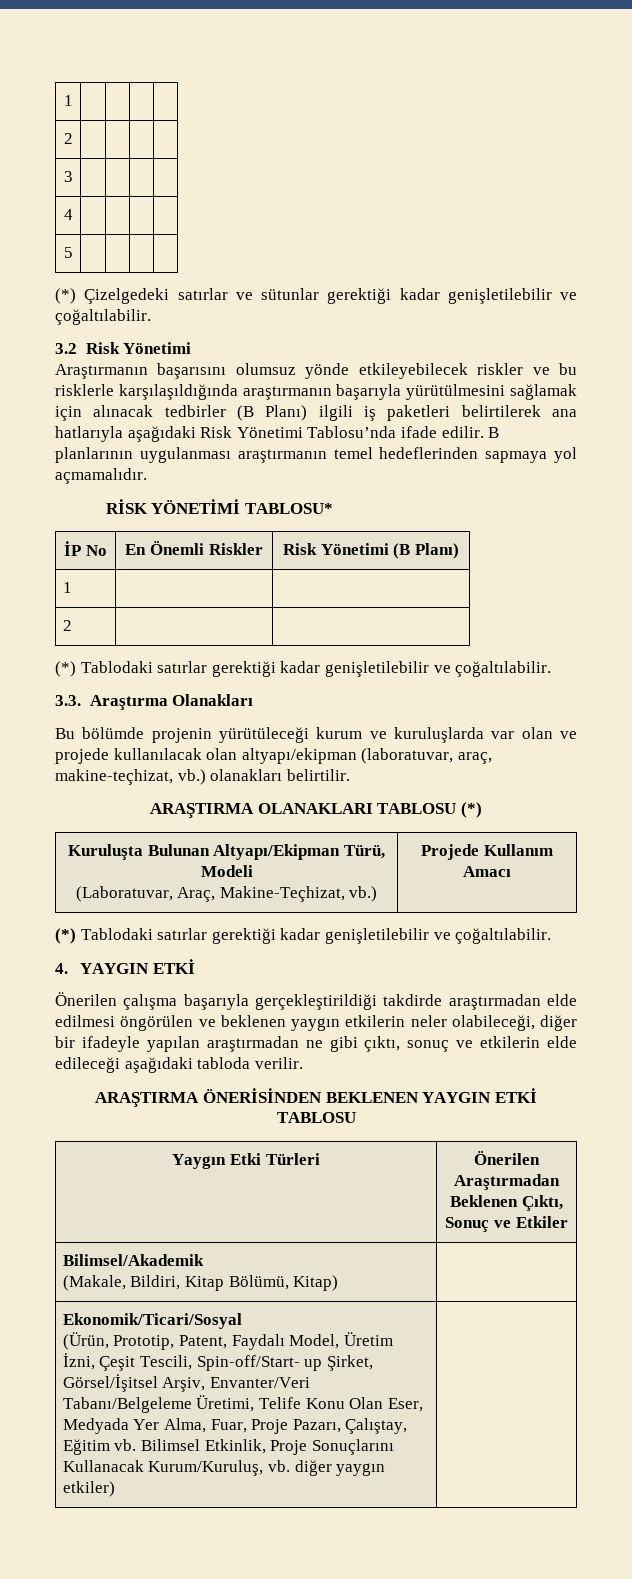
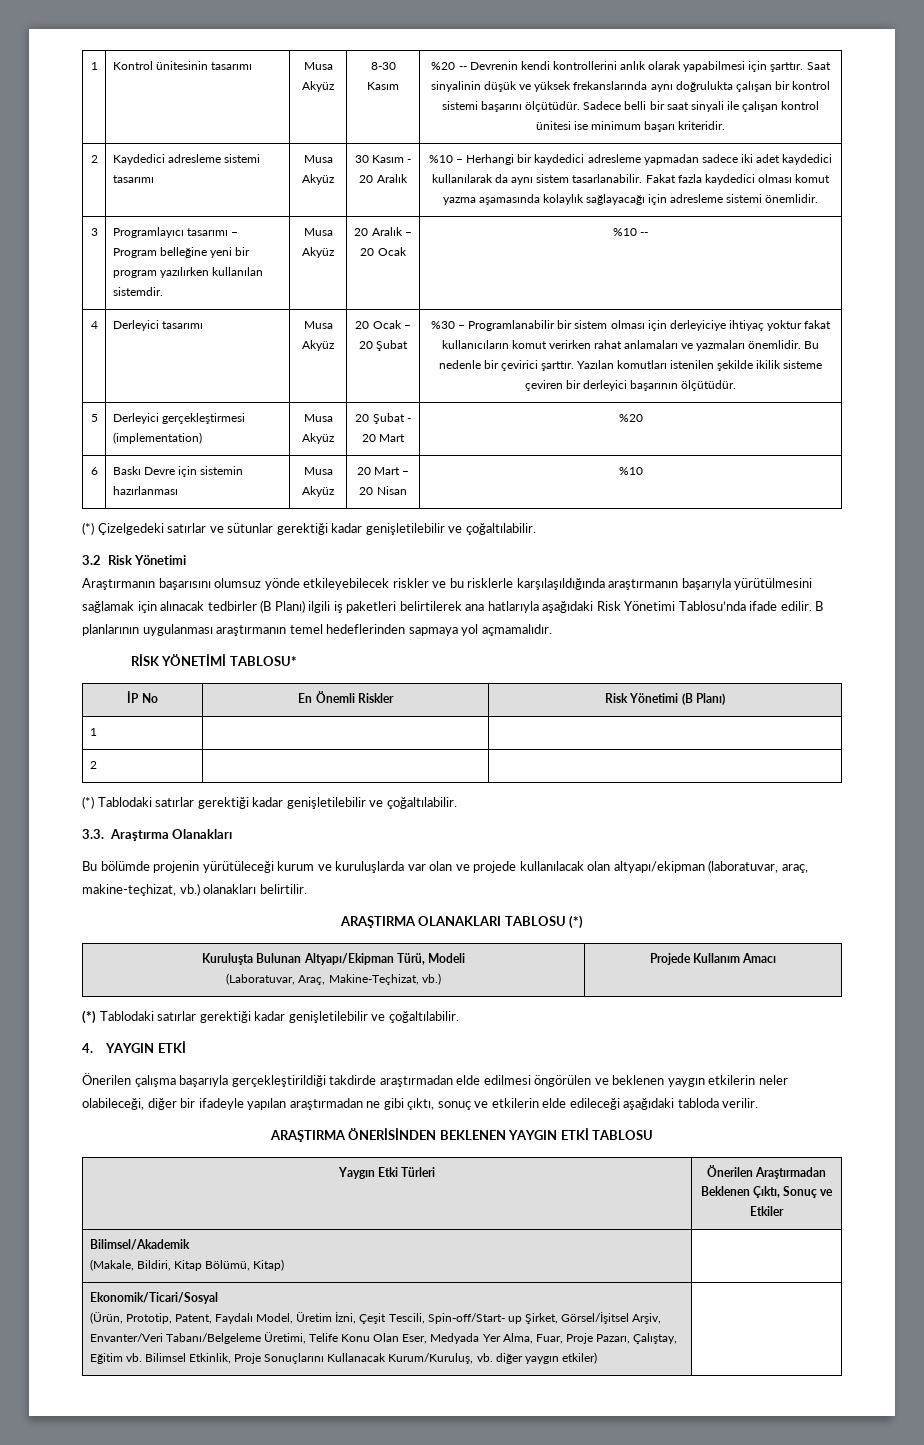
[63,95,73,106] [63,133,73,144] [63,171,73,182] [63,209,73,220] [63,247,73,258] 1 | | | | // 2 | | | | // 3 | | | | // 4 | | | | // 5 | | | | -> [90,62,98,70] [112,61,252,70] [303,62,333,70] [302,81,335,92] [370,62,396,70] [367,82,399,90] [431,61,831,72] [431,81,830,92] [441,101,820,112] [535,121,726,132] [90,155,98,163] [112,154,260,165] [112,175,154,183] [303,155,333,163] [302,174,335,185] [354,155,412,163] [359,174,408,183] [428,154,833,165] [432,174,830,185] [442,194,819,205] [90,228,98,236] [112,227,238,238] [112,247,250,258] [112,267,263,278] [112,287,163,296] [303,228,333,236] [302,247,335,258] [354,227,412,236] [360,247,407,256] [612,228,649,236] [90,321,98,329] [112,320,203,331] [303,321,333,329] [302,340,335,351] [355,320,411,329] [358,340,409,351] [430,320,832,331] [441,340,820,351] [438,360,823,371] [524,380,737,391] [90,414,98,422] [112,413,245,424] [112,432,202,444] [303,414,333,422] [302,433,335,444] [355,413,411,424] [361,434,406,442] [618,414,643,422] [90,467,98,475] [112,466,243,477] [112,486,178,495] [303,467,333,475] [302,486,335,497] [356,467,410,475] [359,486,407,495] [618,467,643,475] 1 | Kontrol ünitesinin tasarımı | Musa Akyüz | 8-30 Kasım | %20 -- Devrenin kendi kontrollerini anlık olarak yapabilmesi için şarttır. Saat sinyalinin düşük ve yüksek frekanslarında aynı doğrulukta çalışan bir kontrol sistemi başarını ölçütüdür. Sadece belli bir saat sinyali ile çalışan kontrol ünitesi ise minimum başarı kriteridir. // 2 | Kaydedici adresleme sistemi tasarımı | Musa Akyüz | 30 Kasım - 20 Aralık | %10 – Herhangi bir kaydedici adresleme yapmadan sadece iki adet kaydedici kullanılarak da aynı sistem tasarlanabilir. Fakat fazla kaydedici olması komut yazma aşamasında kolaylık sağlayacağı için adresleme sistemi önemlidir. // 3 | Programlayıcı tasarımı – Program belleğine yeni bir program yazılırken kullanılan sistemdir. | Musa Akyüz | 20 Aralık – 20 Ocak | %10 -- // 4 | Derleyici tasarımı | Musa Akyüz | 20 Ocak – 20 Şubat | %30 – Programlanabilir bir sistem olması için derleyiciye ihtiyaç yoktur fakat kullanıcıların komut verirken rahat anlamaları ve yazmaları önemlidir. Bu nedenle bir çevirici şarttır. Yazılan komutları istenilen şekilde ikilik sisteme çeviren bir derleyici başarının ölçütüdür. // 5 | Derleyici gerçekleştirmesi (implementation) | Musa Akyüz | 20 Şubat - 20 Mart | %20 // 6 | Baskı Devre için sistemin hazırlanması | Musa Akyüz | 20 Mart – 20 Nisan | %10

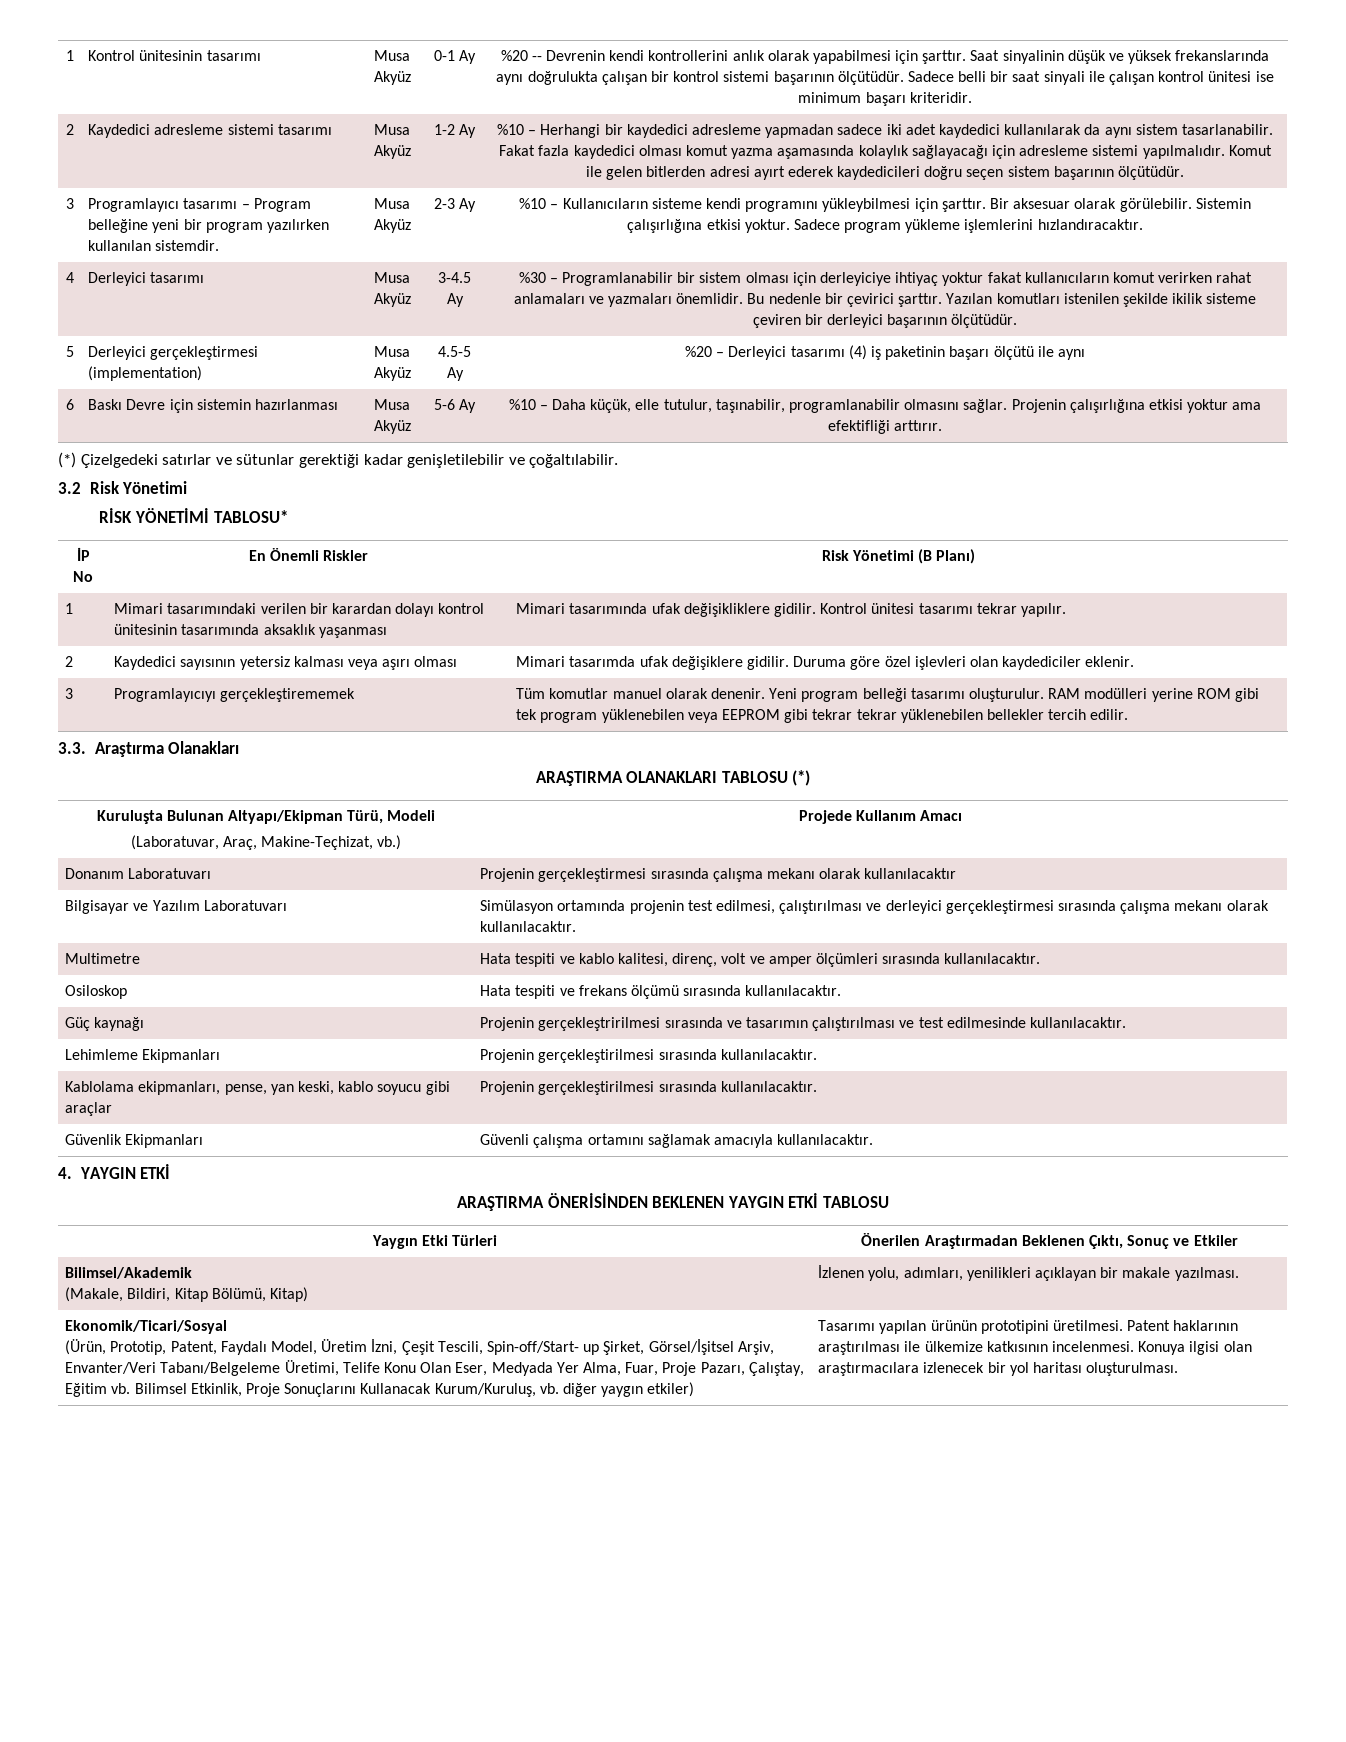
[370,62,396,70] [367,82,399,90] 8-30 Kasım -> [433,50,477,64] 0-1 Ay
[481,101,523,112] başarını -> [773,71,834,85] başarının
[354,155,412,163] [359,174,408,183] 30 Kasım - 20 Aralık -> [433,124,477,138] 1-2 Ay
[765,194,819,203] önemlidir. -> [1142,145,1272,159] [585,166,1185,180] yapılmalıdır. Komut ile gelen bitlerden adresi ayırt ederek kaydedicileri doğru seçen sistem başarının ölçütüdür.
[354,227,412,236] [360,247,407,256] [612,228,649,236] 20 Aralık – 20 Ocak | %10 -- -> [433,198,477,212] [519,198,1251,212] [627,219,1143,233] 2-3 Ay | %10 – Kullanıcıların sisteme kendi programını yükleybilmesi için şarttır. Bir aksesuar olarak görülebilir. Sistemin çalışırlığına etkisi yoktur. Sadece program yükleme işlemlerini hızlandıracaktır.
[355,320,411,329] [358,340,409,351] 20 Ocak – 20 Şubat -> [438,272,471,283] [446,293,464,307] 3-4.5 Ay
[355,413,411,424] [361,434,406,442] [618,414,643,422] 20 Şubat - 20 Mart | %20 -> [438,346,471,357] [446,367,464,381] [685,345,1085,360] 4.5-5 Ay | %20 – Derleyici tasarımı (4) iş paketinin başarı ölçütü ile aynı
[356,467,410,475] [359,486,407,495] [618,467,643,475] 20 Mart – 20 Nisan | %10 -> [433,399,477,413] [508,399,1262,413] [827,420,943,434] 5-6 Ay | %10 – Daha küçük, elle tutulur, taşınabilir, programlanabilir olmasını sağlar. Projenin çalışırlığına etkisi yoktur ama efektifliği arttırır.
[82,578,813,590] [82,600,824,613] [82,624,552,636] // Araştırmanın başarısını olumsuz yönde etkileyebilecek riskler ve bu risklerle karşılaşıldığında araştırmanın başarıyla yürütülmesini sağlamak için alınacak tedbirler (B Planı) ilgili iş paketleri belirtilerek ana hatlarıyla aşağıdaki Risk Yönetimi Tablosu’nda ifade edilir. B planlarının uygulanması araştırmanın temel hedeflerinden sapmaya yol açmamalıdır. -> (188, 487) none
[89,761,97,769] [82,796,457,809] [82,829,233,841] [82,860,808,873] [82,883,307,896] | // 2 | | // (*) Tablodaki satırlar gerektiği kadar genişletilebilir ve çoğaltılabilir. // 3.3. Araştırma Olanakları // Bu bölümde projenin yürütüleceği kurum ve kuruluşlarda var olan ve projede kullanılacak olan altyapı/ekipman (laboratuvar, araç, makine-teçhizat, vb.) olanakları belirtilir. -> [114,603,485,617] [114,624,387,638] [516,603,1066,617] [65,656,74,667] [114,656,458,670] [516,656,1135,670] [65,688,74,699] [114,688,356,702] [516,688,1259,702] [516,709,1129,723] [58,741,240,757] Mimari tasarımındaki verilen bir karardan dolayı kontrol ünitesinin tasarımında aksaklık yaşanması | Mimari tasarımında ufak değişikliklere gidilir. Kontrol ünitesi tasarımı tekrar yapılır. // 2 | Kaydedici sayısının yetersiz kalması veya aşırı olması | Mimari tasarımda ufak değişiklere gidilir. Duruma göre özel işlevleri olan kaydediciler eklenir. // 3 | Programlayıcıyı gerçekleştirememek | Tüm komutlar manuel olarak denenir. Yeni program belleği tasarımı oluşturulur. RAM modülleri yerine ROM gibi tek program yüklenebilen veya EEPROM gibi tekrar tekrar yüklenebilen bellekler tercih edilir. // 3.3. Araştırma Olanakları
[82,1010,459,1024] [82,1041,186,1053] [82,1073,788,1087] [82,1098,759,1110] // (*) Tablodaki satırlar gerektiği kadar genişletilebilir ve çoğaltılabilir. // 4. YAYGIN ETKİ // Önerilen çalışma başarıyla gerçekleştirildiği takdirde araştırmadan elde edilmesi öngörülen ve beklenen yaygın etkilerin neler olabileceği, diğer bir ifadeyle yapılan araştırmadan ne gibi çıktı, sonuç ve etkilerin elde edileceği aşağıdaki tabloda verilir. -> [65,868,212,879] [480,868,957,882] [65,900,287,914] [480,900,1269,914] [480,921,577,932] [65,953,141,964] [480,953,1041,967] [65,985,128,999] [480,985,842,999] [65,1017,145,1031] [480,1017,1126,1031] [65,1049,221,1063] [480,1049,817,1063] [65,1081,450,1095] [65,1102,113,1116] [480,1081,817,1095] [65,1134,204,1148] [480,1134,874,1148] [58,1164,171,1179] // Donanım Laboratuvarı | Projenin gerçekleştirmesi sırasında çalışma mekanı olarak kullanılacaktır // Bilgisayar ve Yazılım Laboratuvarı | Simülasyon ortamında projenin test edilmesi, çalıştırılması ve derleyici gerçekleştirmesi sırasında çalışma mekanı olarak kullanılacaktır. // Multimetre | Hata tespiti ve kablo kalitesi, direnç, volt ve amper ölçümleri sırasında kullanılacaktır. // Osiloskop | Hata tespiti ve frekans ölçümü sırasında kullanılacaktır. // Güç kaynağı | Projenin gerçekleştririlmesi sırasında ve tasarımın çalıştırılması ve test edilmesinde kullanılacaktır. // Lehimleme Ekipmanları | Projenin gerçekleştirilmesi sırasında kullanılacaktır. // Kablolama ekipmanları, pense, yan keski, kablo soyucu gibi araçlar | Projenin gerçekleştirilmesi sırasında kullanılacaktır. // Güvenlik Ekipmanları | Güvenli çalışma ortamını sağlamak amacıyla kullanılacaktır. // 4. YAYGIN ETKİ
(285, 1265) none -> [818,1265,1239,1281] İzlenen yolu, adımları, yenilikleri açıklayan bir makale yazılması.
(597, 1358) none -> [818,1320,1239,1334] [818,1341,1252,1355] [818,1362,1179,1376] Tasarımı yapılan ürünün prototipini üretilmesi. Patent haklarının araştırılması ile ülkemize katkısının incelenmesi. Konuya ilgisi olan araştırmacılara izlenecek bir yol haritası oluşturulması.

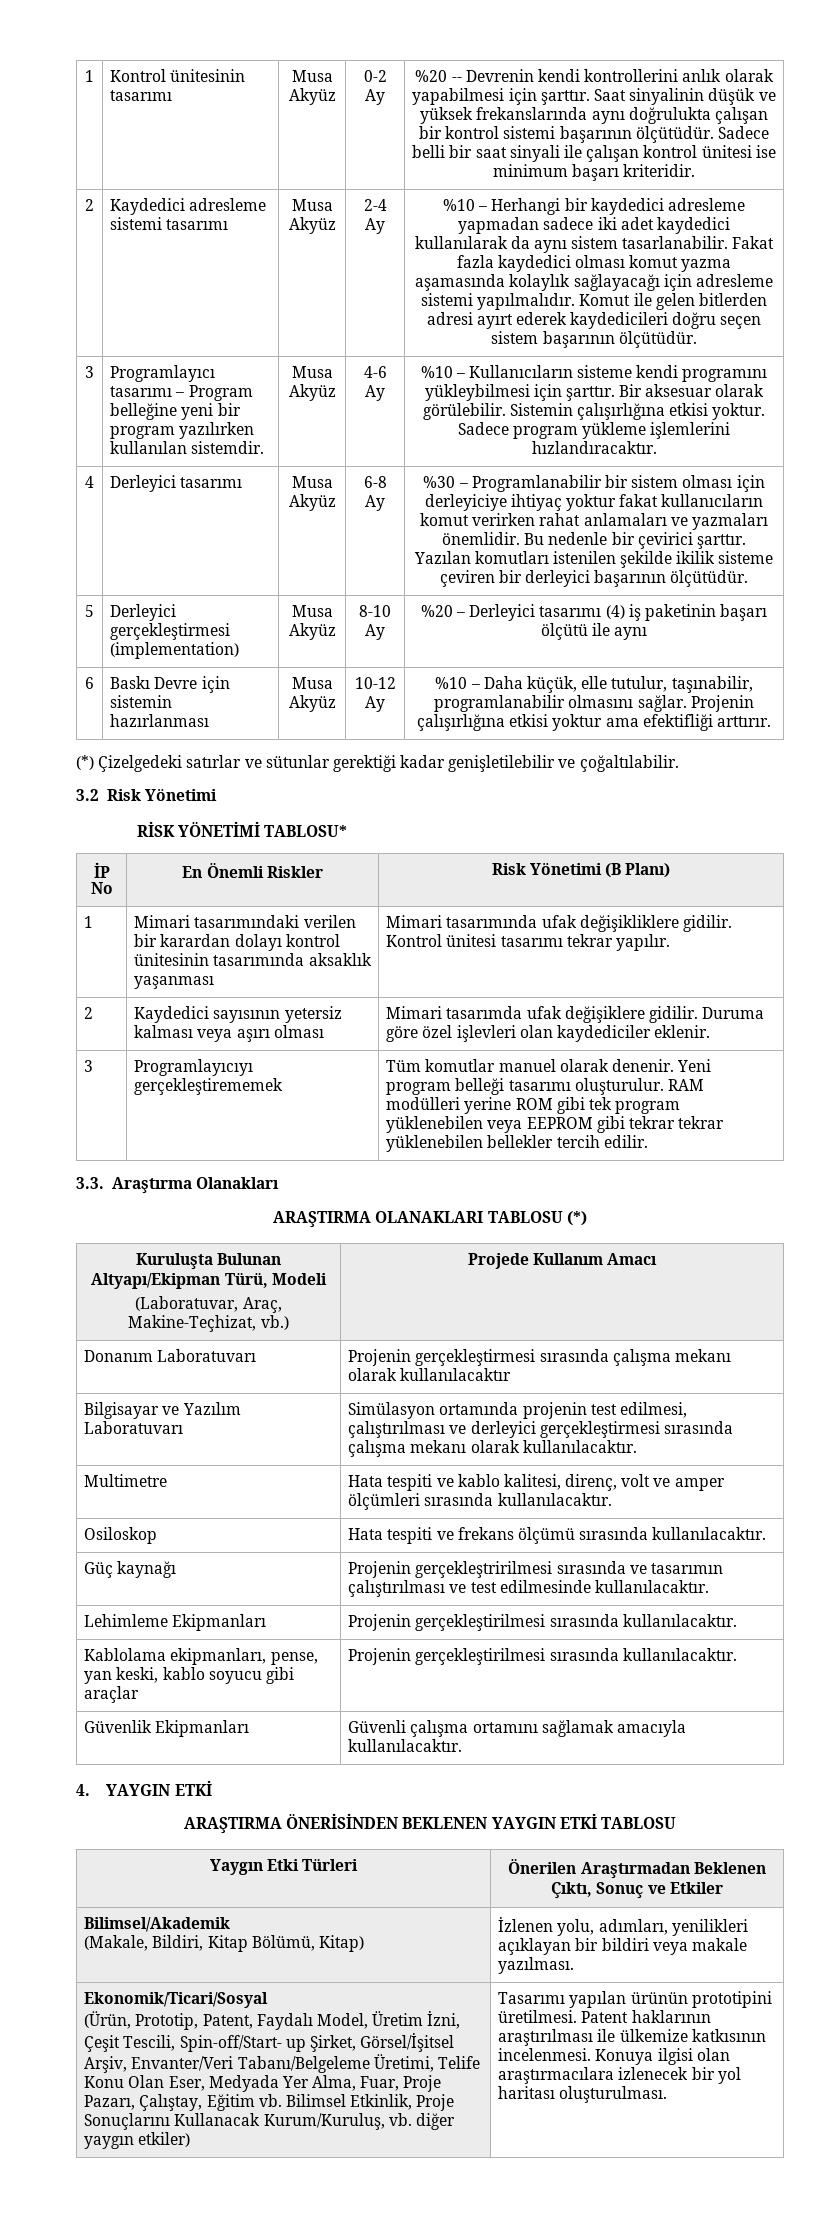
[433,50,455,61] 0-1 -> [363,70,387,82] 0-2
[433,124,455,135] 1-2 -> [363,199,387,211] 2-4
[433,198,455,209] 2-3 -> [363,366,387,378] 4-6
[438,272,471,283] 3-4.5 -> [363,476,387,488] 6-8
[438,346,471,357] 4.5-5 -> [359,605,391,617] 8-10
[433,399,455,410] 5-6 -> [354,677,396,689] 10-12
(1119, 1272) none -> [601,1938,688,1955] bildiri veya

